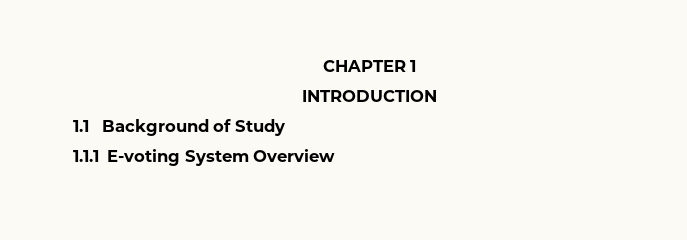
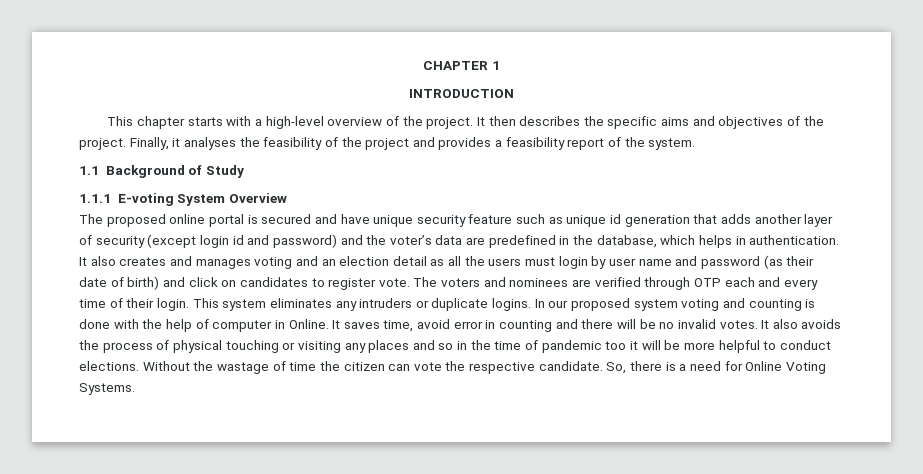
(437, 96) none -> [107,116,824,129] [79,137,696,150] // This chapter starts with a high-level overview of the project. It then describes the specific aims and objectives of the project. Finally, it analyses the feasibility of the project and provides a feasibility report of the system.
(336, 155) none -> [79,214,834,227] [79,234,840,248] [79,255,815,269] [79,276,818,290] [79,298,816,311] [79,319,842,332] [79,340,831,353] [79,361,826,374] [79,383,135,395] // The proposed online portal is secured and have unique security feature such as unique id generation that adds another layer of security (except login id and password) and the voter’s data are predefined in the database, which helps in authentication. It also creates and manages voting and an election detail as all the users must login by user name and password (as their date of birth) and click on candidates to register vote. The voters and nominees are verified through OTP each and every time of their login. This system eliminates any intruders or duplicate logins. In our proposed system voting and counting is done with the help of computer in Online. It saves time, avoid error in counting and there will be no invalid votes. It also avoids the process of physical touching or visiting any places and so in the time of pandemic too it will be more helpful to conduct elections. Without the wastage of time the citizen can vote the respective candidate. So, there is a need for Online Voting Systems.

